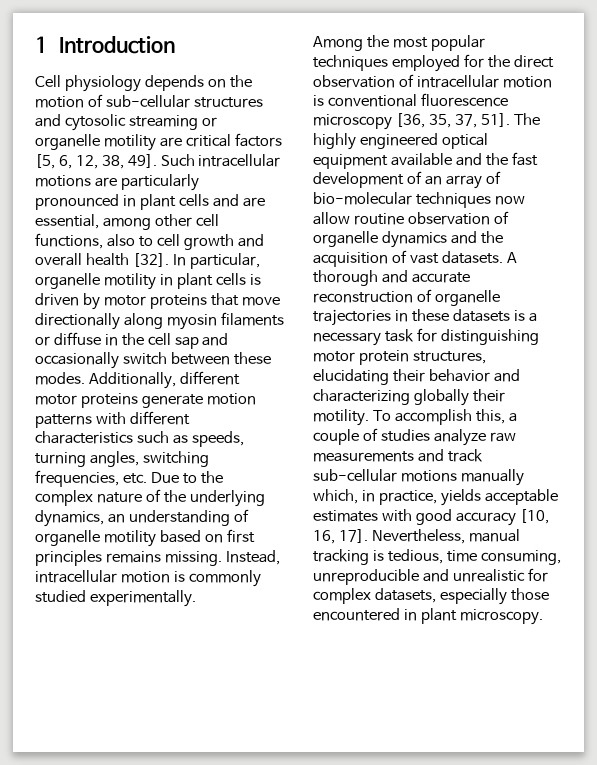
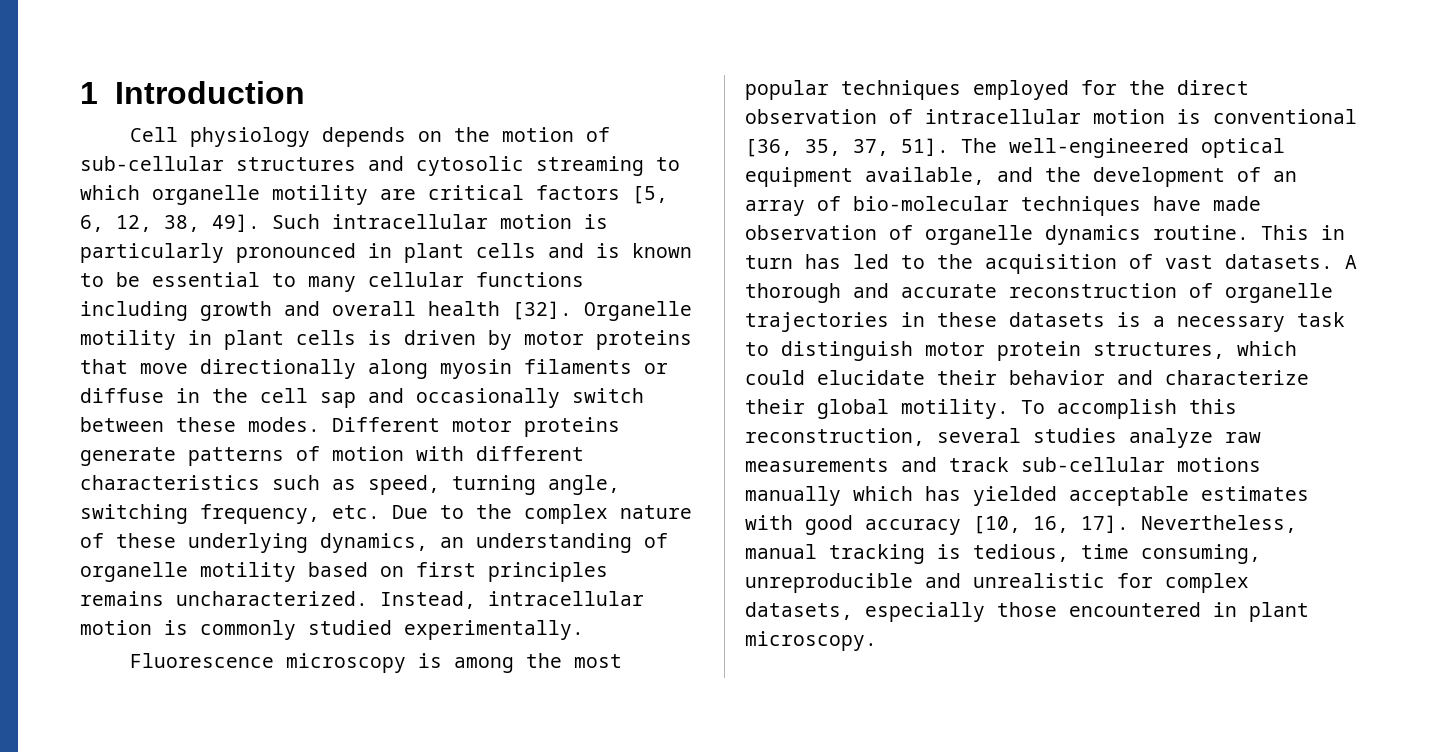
[201,117,217,127] or -> [656,157,680,171] [80,185,140,200] to which
[35,175,117,187] motions are -> [500,214,608,229] motion is
[242,197,265,207] [35,214,219,230] [35,233,180,249] are essential, among other cell functions, also to cell -> [596,243,692,258] [80,272,584,292] [80,301,188,321] is known to be essential to many cellular functions including
[172,253,260,269] [35,273,100,289] In particular, organelle -> [584,301,692,321] Organelle
[88,371,240,389] Additionally, different -> [332,417,440,432] Different
[206,393,256,405] [35,414,92,428] motion patterns -> [188,446,404,466] patterns of motion
[191,431,244,447] [35,451,209,467] [35,470,119,487] speeds, turning angles, switching frequencies, -> [368,475,620,495] [80,504,320,524] speed, turning angle, switching frequency,
[163,490,186,503] the -> [116,533,176,548] these
[164,551,222,566] missing. -> [176,591,368,606] uncharacterized.
[313,36,363,51] Among -> [129,653,514,673] Fluorescence microscopy is among
[420,93,508,107] [313,114,392,130] fluorescence microscopy -> (1357, 116) none
[313,133,438,150] highly engineered -> [1009,138,1189,158] well-engineered
[390,152,538,166] available and the fast -> [865,167,1081,185] available, and the
[494,196,525,205] [313,212,404,225] now allow routine -> [1153,196,1261,211] have made
[450,231,477,244] and -> [1153,225,1345,240] [745,254,925,269] routine. This in turn has led to
[416,328,539,345] for distinguishing -> [745,341,913,361] to distinguish
[313,369,520,385] [313,389,505,406] [313,409,517,426] [313,428,378,445] elucidating their behavior and characterizing globally their motility. To accomplish this, a couple of -> [1237,341,1297,356] [745,370,1309,385] [745,399,1237,419] [745,428,1021,446] which could elucidate their behavior and characterize their global motility. To accomplish this reconstruction, several
[313,489,481,506] which, in practice, yields -> [853,486,1057,506] which has yielded

